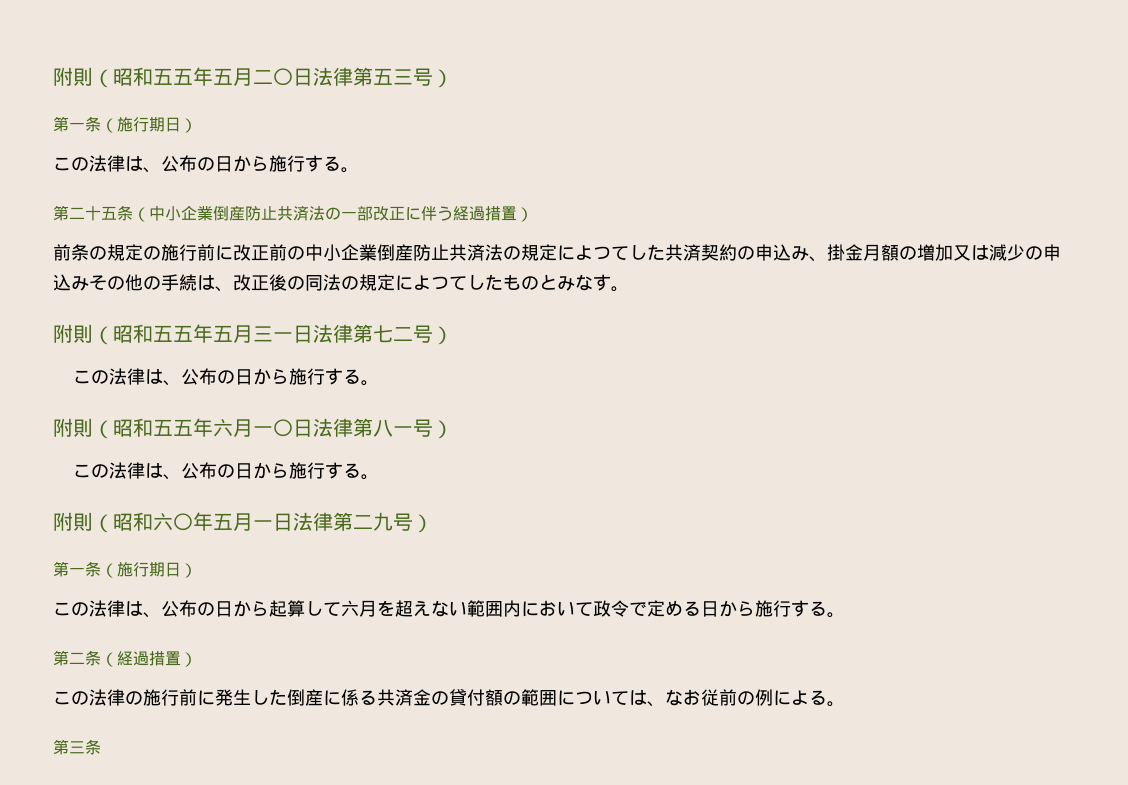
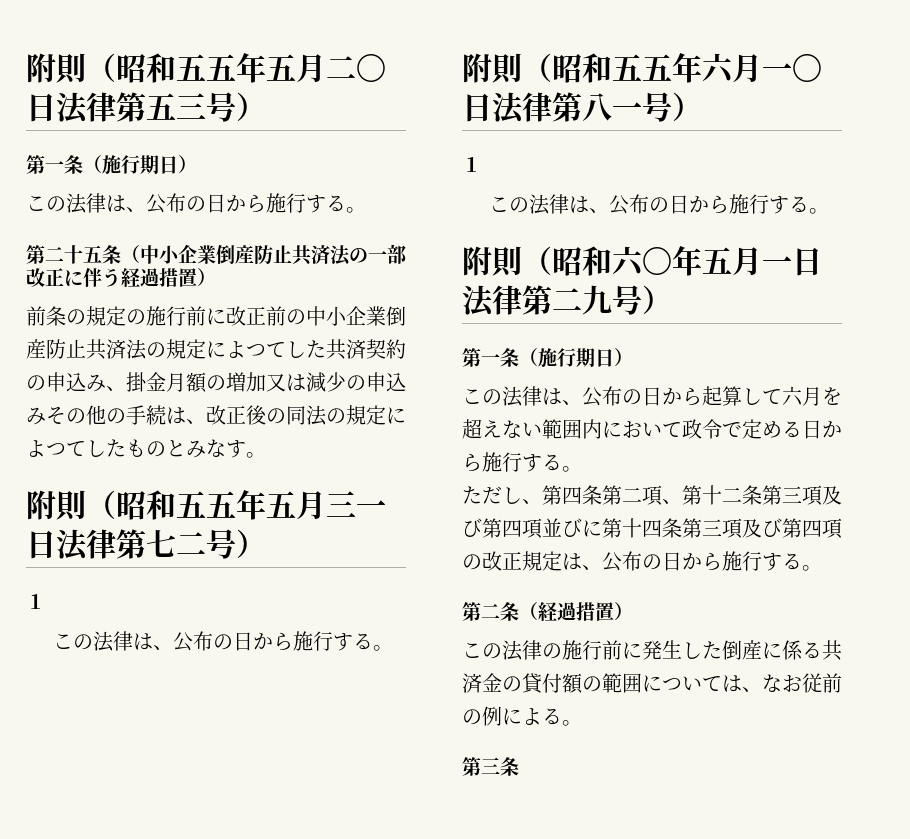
(453, 335) none -> [26,594,45,609] // １
(453, 429) none -> [462,157,481,172] // １
(845, 615) none -> [462,485,842,506] [462,518,842,539] [462,551,822,572] // ただし、第四条第二項、第十二条第三項及び第四項並びに第十四条第三項及び第四項の改正規定は、公布の日から施行する。

